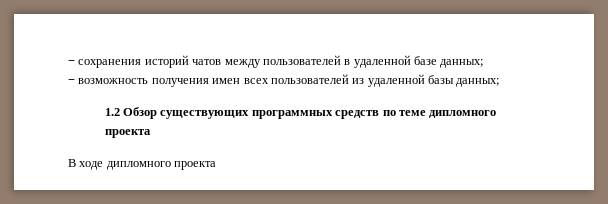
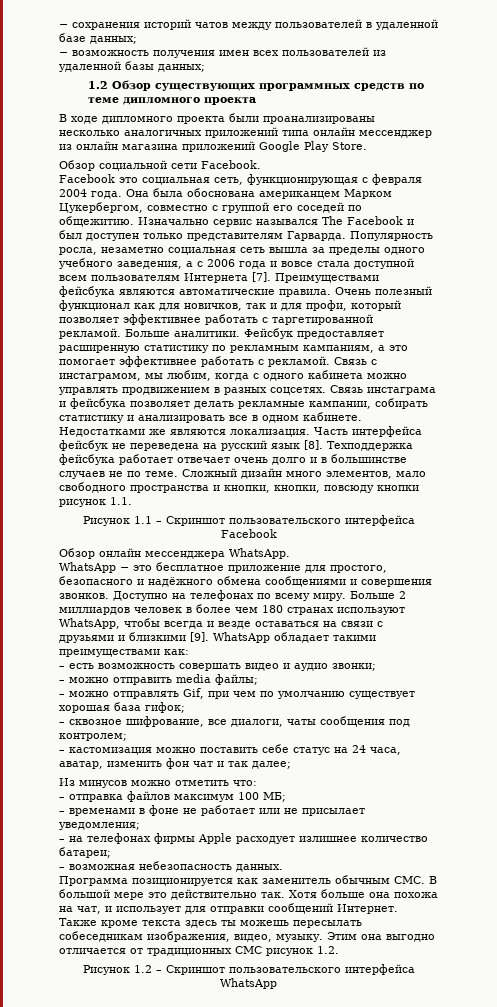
(217, 165) none -> [229,113,375,124] [59,127,432,138] [59,141,367,152] [59,160,261,171] [59,174,422,185] [59,188,392,199] [59,202,362,213] [59,216,414,227] [59,230,433,241] [59,247,425,255] [59,258,414,269] [59,272,379,283] [59,286,432,297] [59,300,401,311] [59,314,373,325] [59,328,384,339] [59,345,408,353] [59,356,377,367] [59,370,407,381] [59,385,436,395] [59,398,428,409] [59,412,362,423] [59,426,422,437] [59,440,413,451] [59,454,407,465] [59,468,426,479] [59,482,419,493] [59,497,132,507] [82,515,415,526] [220,529,277,538] [59,548,290,559] [59,562,387,573] [59,576,432,587] [59,590,406,601] [59,604,405,615] [59,618,383,629] [59,632,376,643] [59,649,189,657] [59,663,376,671] [59,674,258,685] [59,688,415,699] [59,702,185,713] [59,716,410,727] [59,733,127,741] [59,744,401,755] [59,758,291,769] [59,778,257,788] [59,791,286,802] [59,805,365,816] [59,822,140,830] [59,833,428,844] [59,847,111,858] [59,861,283,872] [59,875,437,886] [59,889,438,900] [59,903,398,914] [59,918,362,928] [59,931,435,942] [59,946,339,956] [82,964,415,975] [220,978,277,989] были проанализированы несколько аналогичных приложений типа онлайн мессенджер из онлайн магазина приложений Google Play Store. // Обзор социальной сети Facebook. // Facebook это социальная сеть, функционирующая с февраля 2004 года. Она была обоснована американцем Марком Цукербергом, совместно с группой его соседей по общежитию. Изначально сервис назывался The Facebook и был доступен только представителям Гарварда. Популярность росла, незаметно социальная сеть вышла за пределы одного учебного заведения, а с 2006 года и вовсе стала доступной всем пользователям Интернета [7]. Преимуществами фейсбука являются автоматические правила. Очень полезный функционал как для новичков, так и для профи, который позволяет эффективнее работать с таргетированной рекламой. Больше аналитики. Фейсбук предоставляет расширенную статистику по рекламным кампаниям, а это помогает эффективнее работать с рекламой. Связь с инстаграмом, мы любим, когда с одного кабинета можно управлять продвижением в разных соцсетях. Связь инстаграма и фейсбука позволяет делать рекламные кампании, собирать статистику и анализировать все в одном кабинете. Недостатками же являются локализация. Часть интерфейса фейсбук не переведена на русский язык [8]. Техподдержка фейсбука работает отвечает очень долго и в большинстве случаев не по теме. Сложный дизайн много элементов, мало свободного пространства и кнопки, кнопки, повсюду кнопки рисунок 1.1. // Рисунок 1.1 – Скриншот пользовательского интерфейса Facebook // Обзор онлайн мессенджера WhatsApp. // WhatsApp − это бесплатное приложение для простого, безопасного и надёжного обмена сообщениями и совершения звонков. Доступно на телефонах по всему миру. Больше 2 миллиардов человек в более чем 180 странах используют WhatsApp, чтобы всегда и везде оставаться на связи с друзьями и близкими [9]. WhatsApp обладает такими преимуществами как: // – есть возможность совершать видео и аудио звонки; // – можно отправить media файлы; // – можно отправлять Gif, при чем по умолчанию существует хорошая база гифок; // – сквозное шифрование, все диалоги, чаты сообщения под контролем; // – кастомизация можно поставить себе статус на 24 часа, аватар, изменить фон чат и так далее; // Из минусов можно отметить что: // – отправка файлов максимум 100 МБ; // – временами в фоне не работает или не присылает уведомления; // – на телефонах фирмы Apple расходует излишнее количество батареи; // – возможная небезопасность данных. // Программа позиционируется как заменитель обычным СМС. В большой мере это действительно так. Хотя больше она похожа на чат, и использует для отправки сообщений Интернет. Также кроме текста здесь ты можешь пересылать собеседникам изображения, видео, музыку. Этим она выгодно отличается от традиционных СМС рисунок 1.2. // Рисунок 1.2 – Скриншот пользовательского интерфейса WhatsApp

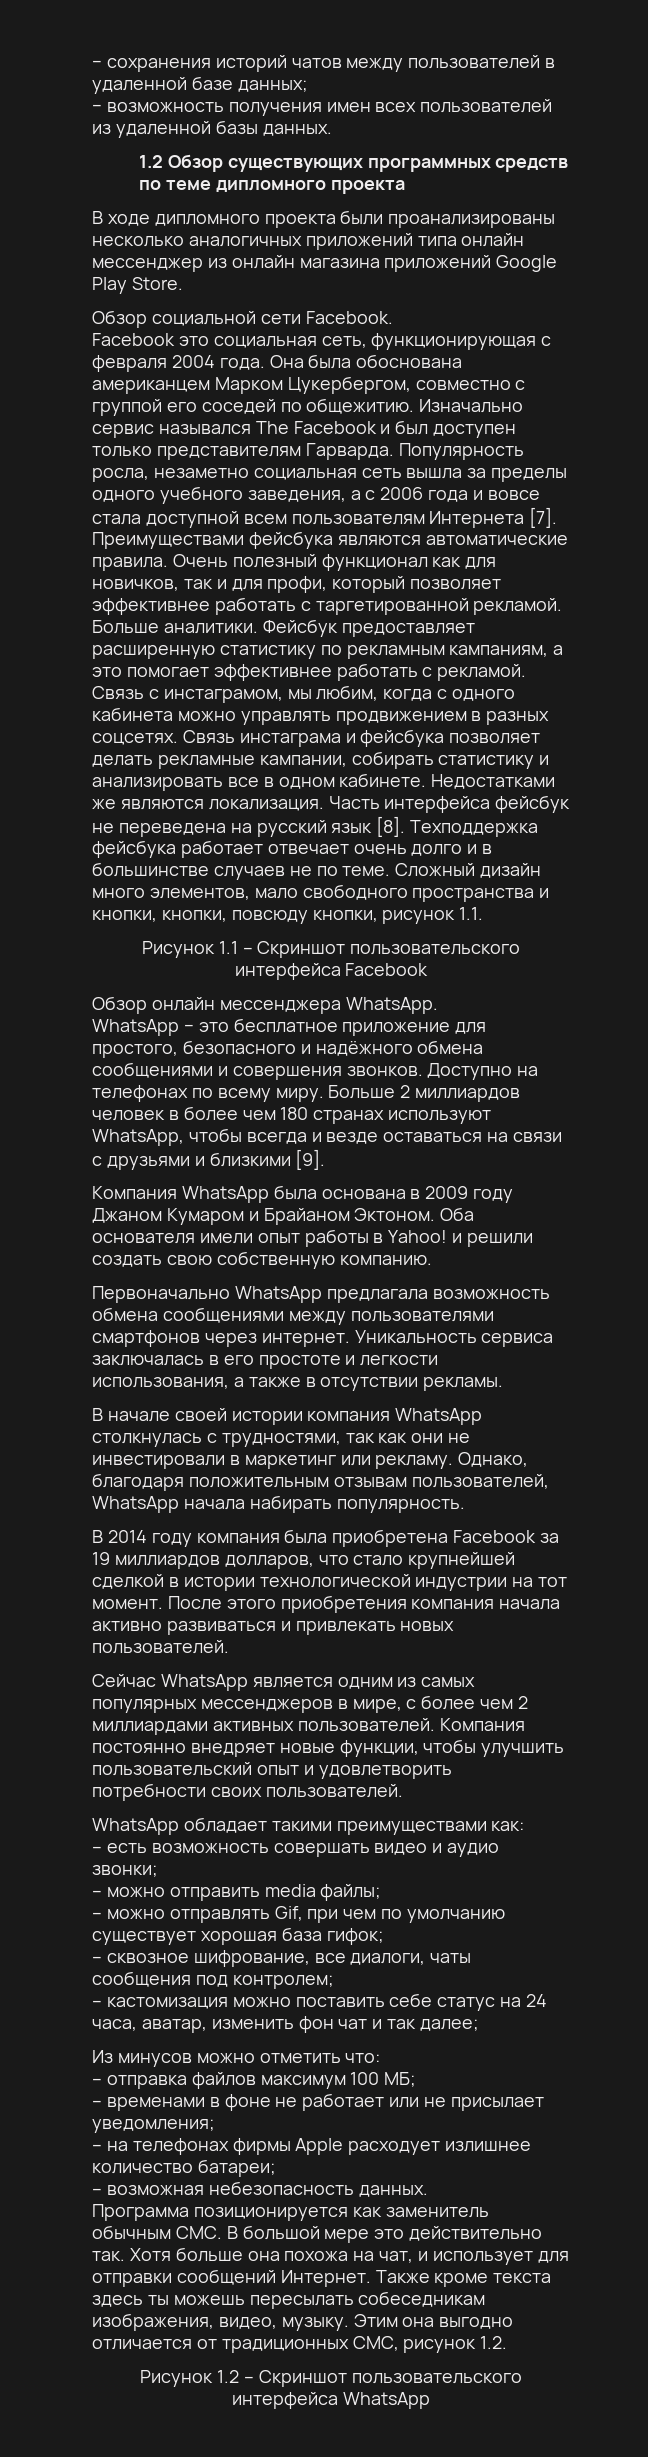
[158,64,205,72] данных; -> [262,124,332,136] данных.
[377,485,419,491] кнопки -> [312,910,378,922] кнопки,
(209, 637) none -> [92,1185,514,1203] [92,1207,475,1225] [92,1229,534,1247] [92,1251,432,1269] [92,1286,550,1303] [92,1307,494,1325] [92,1330,554,1347] [92,1355,439,1369] [92,1377,504,1391] [92,1408,483,1425] [92,1433,471,1447] [92,1452,529,1469] [92,1473,549,1491] [92,1495,465,1513] [92,1529,560,1547] [92,1552,516,1569] [92,1574,568,1591] [92,1595,561,1613] [92,1621,455,1635] [92,1640,229,1654] [92,1674,476,1691] [92,1695,529,1713] [92,1718,525,1735] [92,1739,565,1757] [92,1762,452,1779] [92,1783,403,1801] // Компания WhatsApp была основана в 2009 году Джаном Кумаром и Брайаном Эктоном. Оба основателя имели опыт работы в Yahoo! и решили создать свою собственную компанию. // Первоначально WhatsApp предлагала возможность обмена сообщениями между пользователями смартфонов через интернет. Уникальность сервиса заключалась в его простоте и легкости использования, а также в отсутствии рекламы. // В начале своей истории компания WhatsApp столкнулась с трудностями, так как они не инвестировали в маркетинг или рекламу. Однако, благодаря положительным отзывам пользователей, WhatsApp начала набирать популярность. // В 2014 году компания была приобретена Facebook за 19 миллиардов долларов, что стало крупнейшей сделкой в истории технологической индустрии на тот момент. После этого приобретения компания начала активно развиваться и привлекать новых пользователей. // Сейчас WhatsApp является одним из самых популярных мессенджеров в мире, с более чем 2 миллиардами активных пользователей. Компания постоянно внедряет новые функции, чтобы улучшить пользовательский опыт и удовлетворить потребности своих пользователей. //
[235,946,262,954] СМС -> [352,2336,399,2351] СМС,

